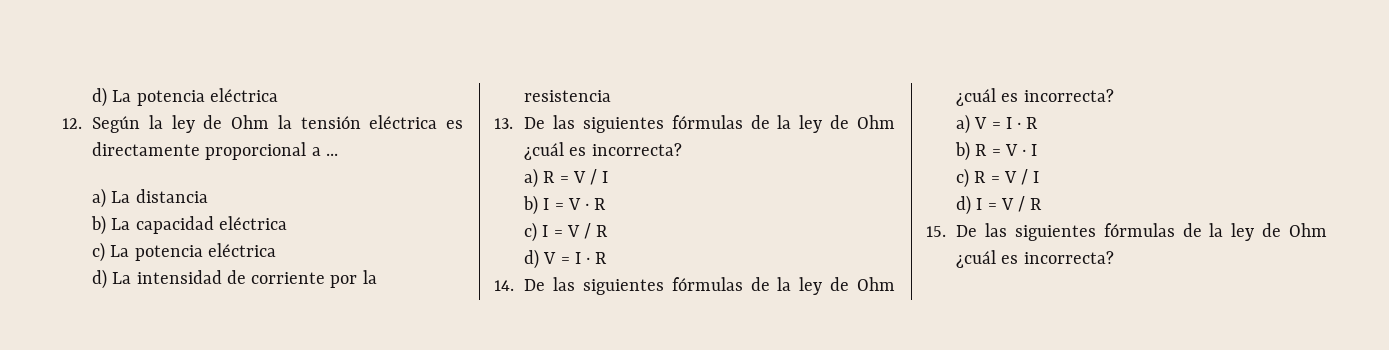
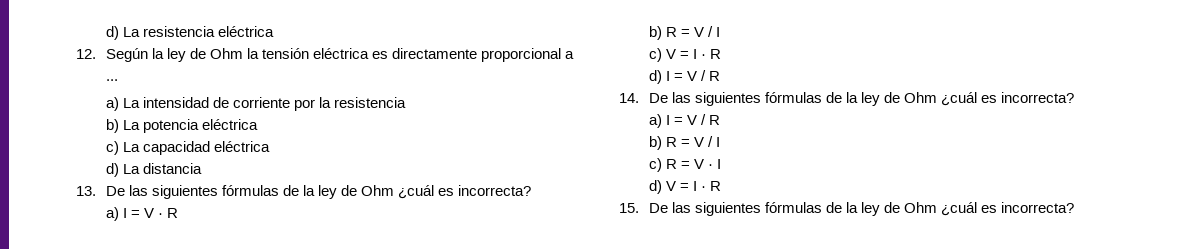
[92,87,205,107] d) La potencia -> [105,26,215,40] d) La resistencia
[135,189,208,203] [91,215,287,235] [92,242,276,262] [92,269,132,289] distancia // b) La capacidad eléctrica // c) La potencia eléctrica // d) La -> (140, 103) none
(612, 96) none -> [105,119,259,133] [105,141,271,155] [105,163,202,177] // b) La potencia eléctrica // c) La capacidad eléctrica // d) La distancia
[543,169,609,185] [523,195,607,215] [524,222,609,242] R = V / I // b) I = V · R // c) I = V / R -> [122,208,179,218] [648,26,721,40] [648,48,722,62] [648,70,721,84] [619,92,1075,106] [648,114,721,128] [648,136,721,150] [648,158,722,172] I = V · R // b) R = V / I // c) V = I · R // d) I = V / R // 14. De las siguientes fórmulas de la ley de Ohm ¿cuál es incorrecta? // a) I = V / R // b) R = V / I // c) R = V · I
[494,280,514,291] 14. -> [619,203,639,213] 15.
[956,114,1039,134] [955,141,1038,161] [956,168,1040,188] [956,195,1043,215] [926,223,1327,241] [956,250,1114,268] // a) V = I · R // b) R = V · I // c) R = V / I // d) I = V / R // 15. De las siguientes fórmulas de la ley de Ohm ¿cuál es incorrecta? -> (1075, 207) none

